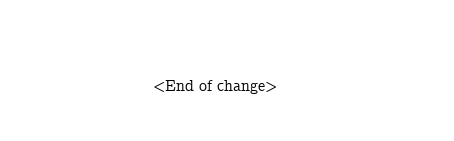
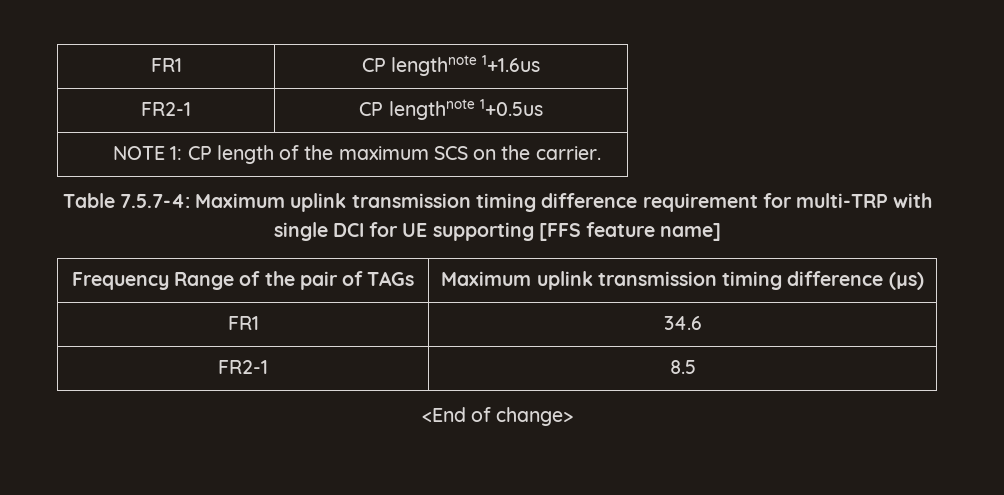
(152, 86) none -> [150,58,182,72] [361,55,541,76] [141,102,191,116] [359,99,543,120] [113,145,601,164] [62,193,933,212] [273,222,722,241] [71,271,415,290] [441,271,924,290] [227,316,259,330] [663,316,702,330] [218,360,268,374] [669,360,696,374] FR1 | CP lengthnote 1+1.6us // FR2-1 | CP lengthnote 1+0.5us // NOTE 1: CP length of the maximum SCS on the carrier. // Table 7.5.7-4: Maximum uplink transmission timing difference requirement for multi-TRP with single DCI for UE supporting [FFS feature name] // Frequency Range of the pair of TAGs | Maximum uplink transmission timing difference (µs) // FR1 | 34.6 // FR2-1 | 8.5 //

